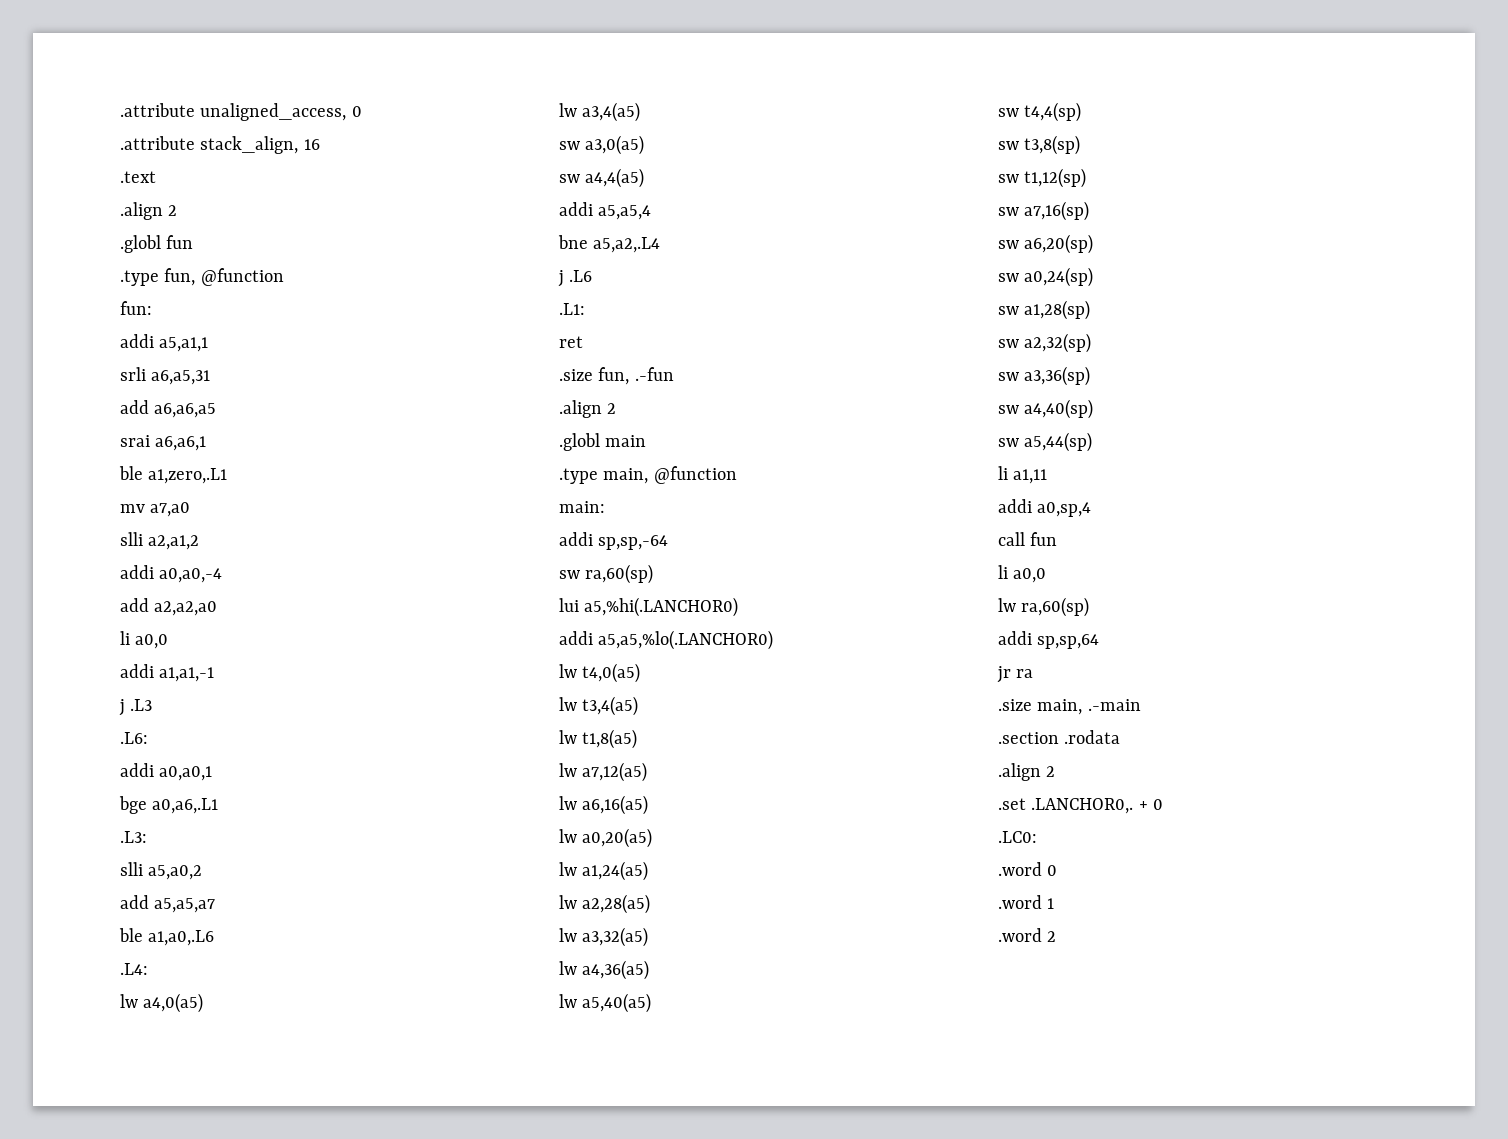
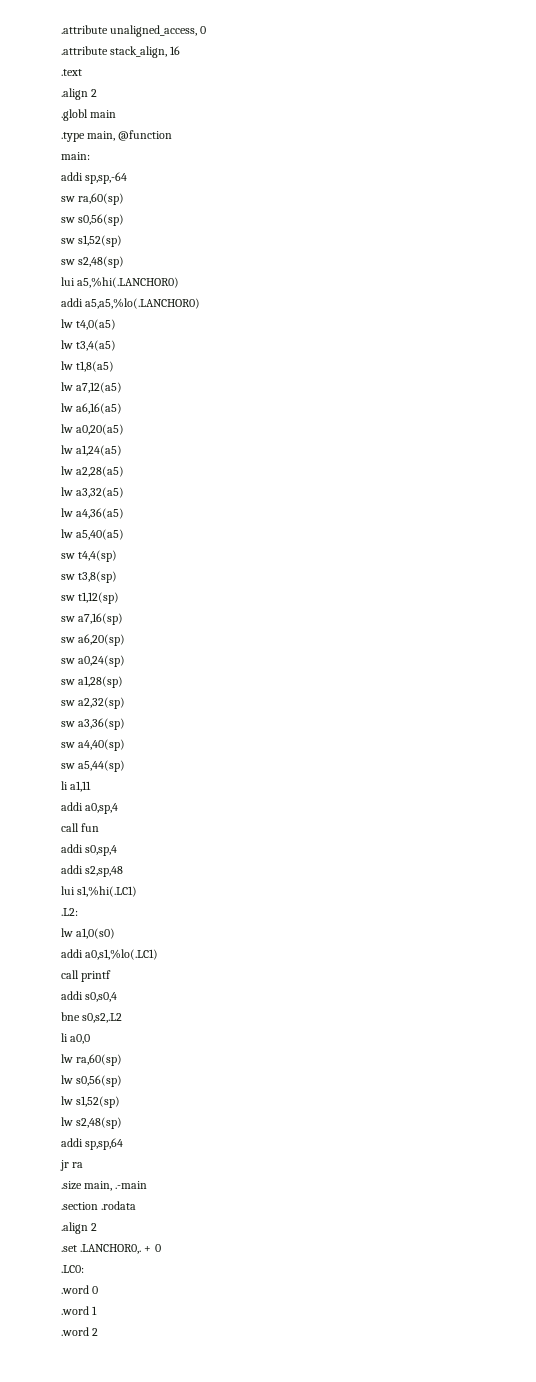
[120,235,194,253] [120,268,284,286] [120,301,152,315] [120,334,209,352] [120,367,211,385] [120,400,217,418] [120,435,207,451] [119,466,228,484] [120,502,191,517] [120,532,200,550] [120,565,223,583] [120,598,218,616] [120,631,169,649] [120,664,215,682] [119,699,153,716] [120,732,148,744] [120,763,213,781] [119,796,219,814] [120,831,147,843] [120,862,203,880] [120,895,216,913] [119,928,215,946] [120,963,148,975] [120,993,204,1013] [559,102,641,122] [559,135,645,155] [559,168,645,188] [559,202,652,220] [558,235,661,253] [558,270,593,287] [559,303,585,315] [559,336,583,348] [559,367,674,385] [559,400,617,418] // .globl fun // .type fun, @function // fun: // addi a5,a1,1 // srli a6,a5,31 // add a6,a6,a5 // srai a6,a6,1 // ble a1,zero,.L1 // mv a7,a0 // slli a2,a1,2 // addi a0,a0,-4 // add a2,a2,a0 // li a0,0 // addi a1,a1,-1 // j .L3 // .L6: // addi a0,a0,1 // bge a0,a6,.L1 // .L3: // slli a5,a0,2 // add a5,a5,a7 // ble a1,a0,.L6 // .L4: // lw a4,0(a5) // lw a3,4(a5) // sw a3,0(a5) // sw a4,4(a5) // addi a5,a5,4 // bne a5,a2,.L4 // j .L6 // .L1: // ret // .size fun, .-fun // .align 2 -> (98, 93) none
(654, 574) none -> [61,214,125,226] [61,235,123,247] [61,256,125,268] // sw s0,56(sp) // sw s1,52(sp) // sw s2,48(sp)
[998,565,1047,583] [998,597,1090,617] li a0,0 // lw ra,60(sp) -> [61,844,118,856] [61,865,124,877] [61,886,138,897] [61,908,78,916] [61,928,116,939] [61,949,159,960] [61,970,112,982] [61,991,118,1002] [61,1012,123,1023] [61,1033,91,1044] [61,1054,123,1066] [61,1075,123,1087] [61,1096,121,1108] [61,1117,123,1129] addi s0,sp,4 // addi s2,sp,48 // lui s1,%hi(.LC1) // .L2: // lw a1,0(s0) // addi a0,s1,%lo(.LC1) // call printf // addi s0,s0,4 // bne s0,s2,.L2 // li a0,0 // lw ra,60(sp) // lw s0,56(sp) // lw s1,52(sp) // lw s2,48(sp)

